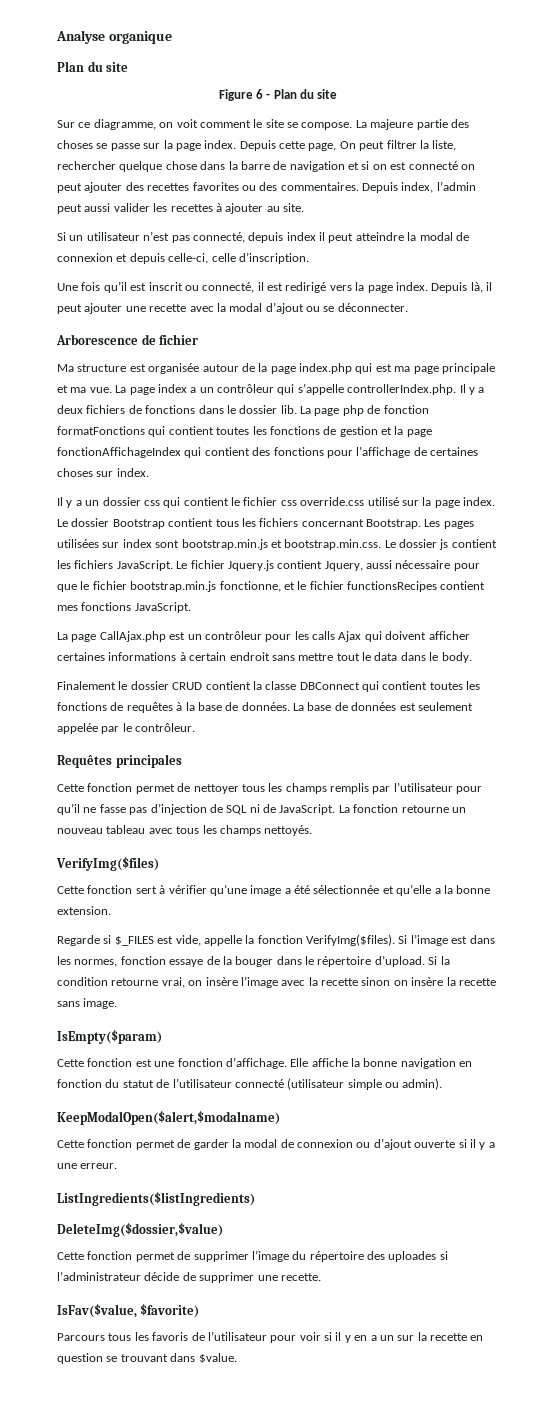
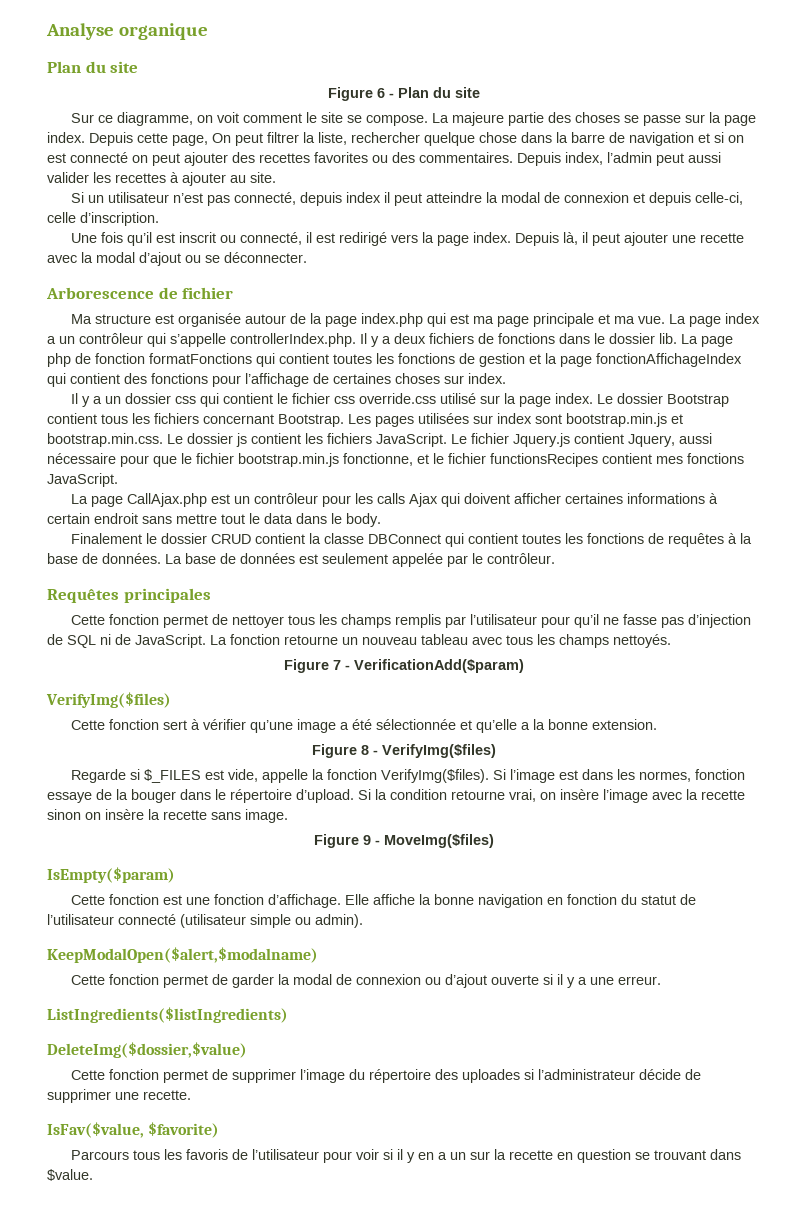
(313, 830) none -> [283,659,524,673] // Figure 7 - VerificationAdd($param)
(111, 910) none -> [311,744,496,758] // Figure 8 - VerifyImg($files)
(118, 1003) none -> [313,834,494,848] // Figure 9 - MoveImg($files)

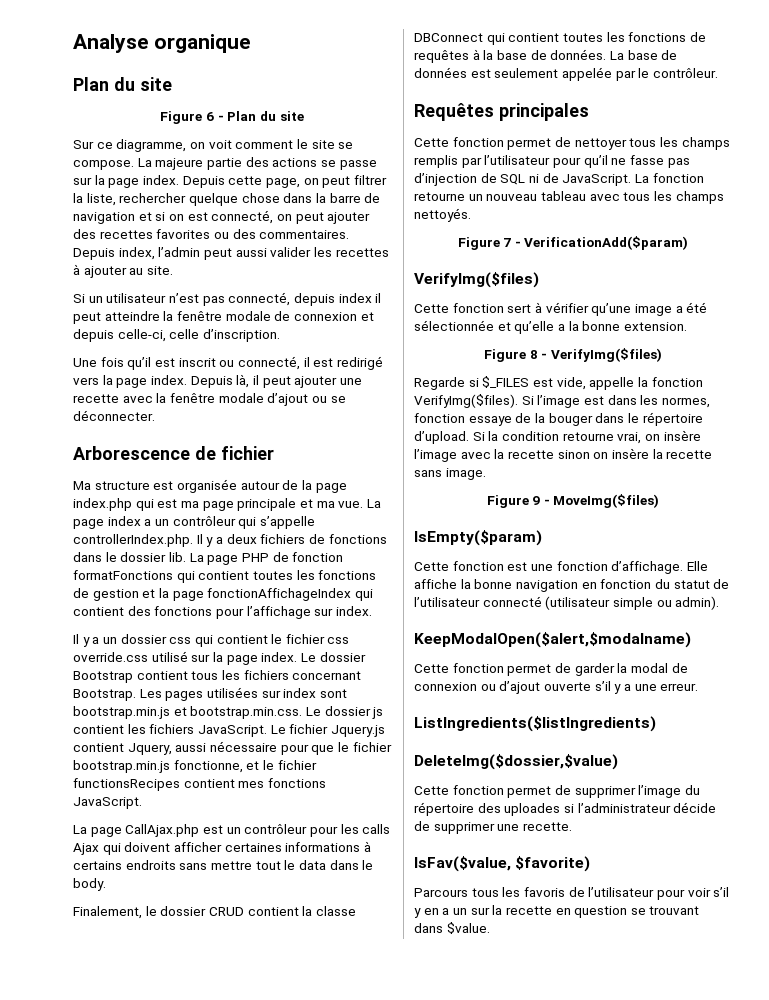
[575,112,621,123] choses -> [272,158,318,167] actions
[212,133,231,143] On -> [303,178,319,185] on
[70,152,128,163] connecté -> [211,210,274,224] connecté,
[501,192,541,203] modal -> [176,311,271,321] fenêtre modale
[96,252,135,263] modal -> [169,393,264,403] fenêtre modale
[47,353,71,367] php -> [241,553,269,562] PHP
[313,373,440,384] de certaines choses -> (311, 612) none
[47,513,138,524] certain endroit -> [73,860,176,870] certains endroits
[71,533,143,544] Finalement -> [73,906,142,919] Finalement,
[543,974,564,985] si il -> [594,681,611,691] s’il
[383,1149,404,1160] si il -> [713,887,730,897] s’il

